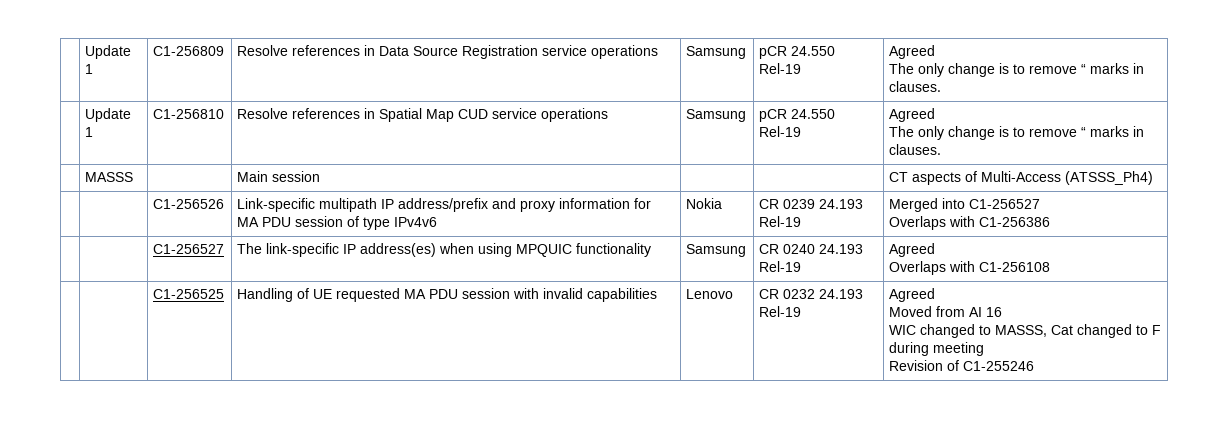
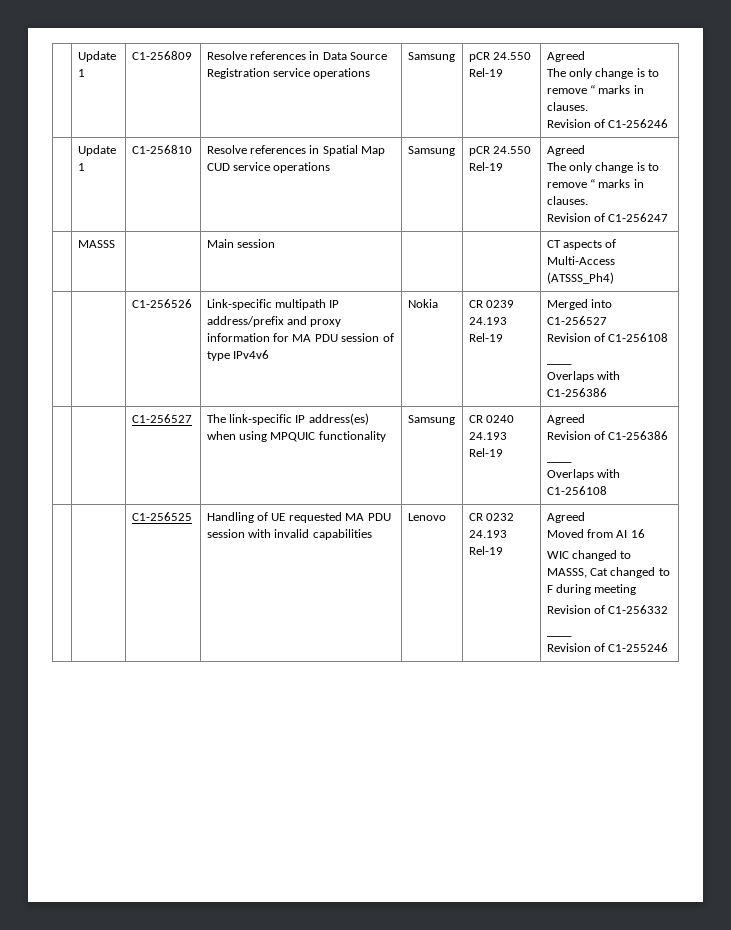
(942, 86) none -> [546,119,669,128] // Revision of C1-256246
(942, 149) none -> [546,213,669,222] // Revision of C1-256247
(1041, 204) none -> [546,333,669,342] [546,363,572,365] // Revision of C1-256108 // ____
(936, 250) none -> [546,431,669,440] [546,461,572,463] // Revision of C1-256386 // ____
(985, 349) none -> [546,605,669,614] [546,635,572,637] // Revision of C1-256332 // ____

